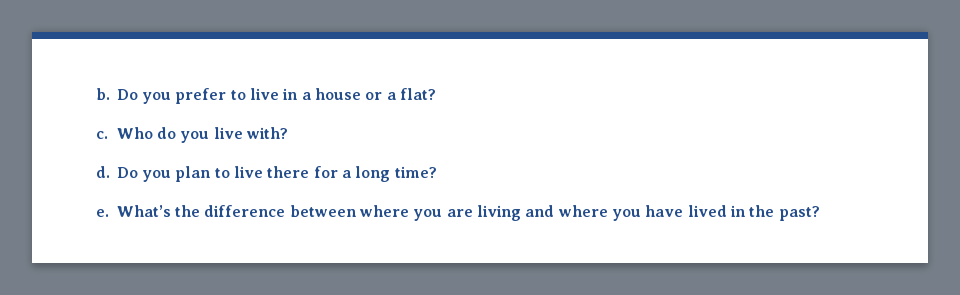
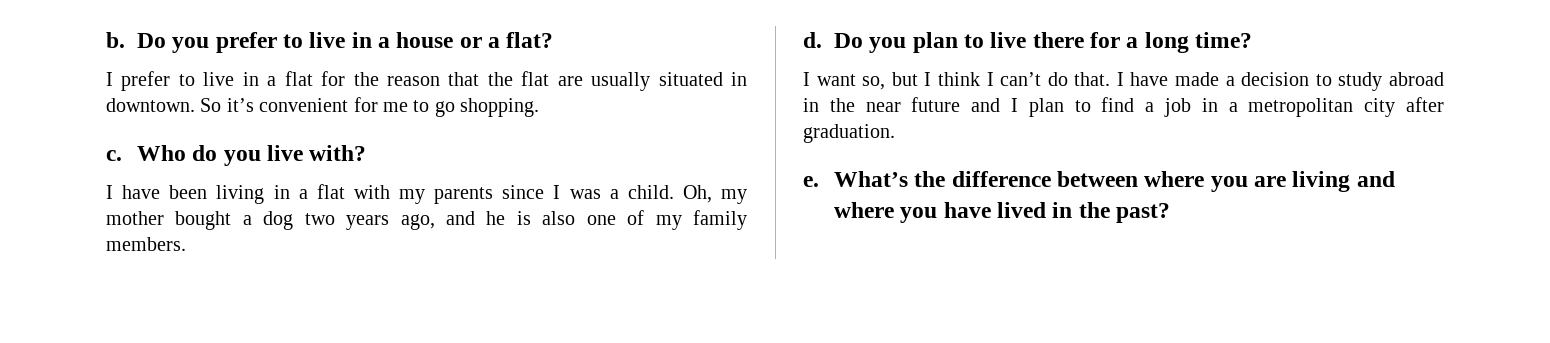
(437, 94) none -> [106,71,747,91] [106,97,540,117] // I prefer to live in a flat for the reason that the flat are usually situated in downtown. So it’s convenient for me to go shopping.
(289, 133) none -> [106,184,747,204] [106,210,748,230] [106,237,186,251] // I have been living in a flat with my parents since I was a child. Oh, my mother bought a dog two years ago, and he is also one of my family members.
(437, 172) none -> [803,72,1444,91] [803,97,1444,117] [803,124,895,143] // I want so, but I think I can’t do that. I have made a decision to study abroad in the near future and I plan to find a job in a metropolitan city after graduation.

